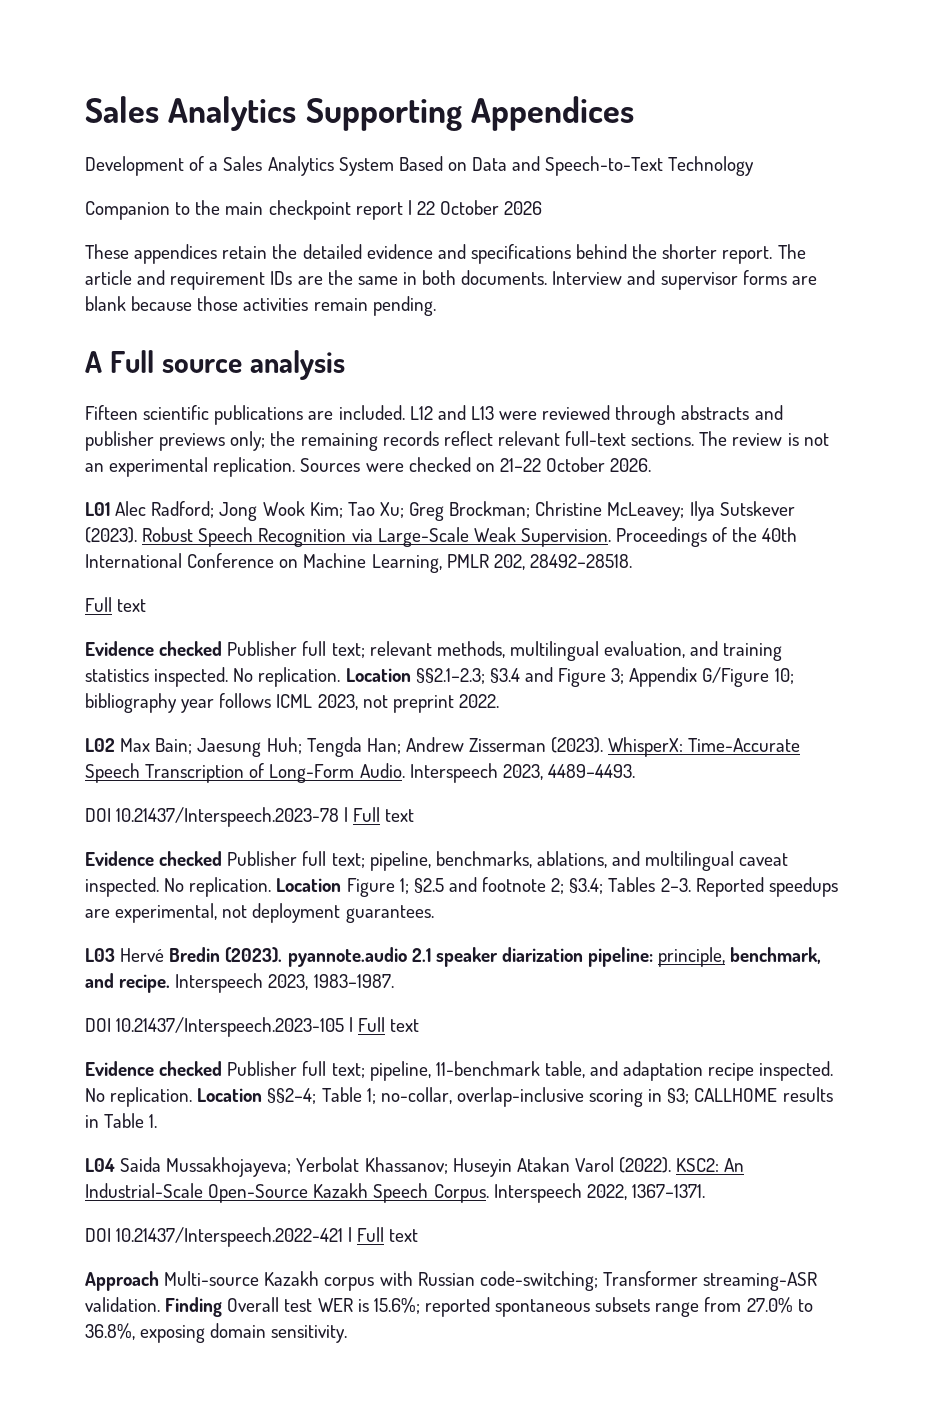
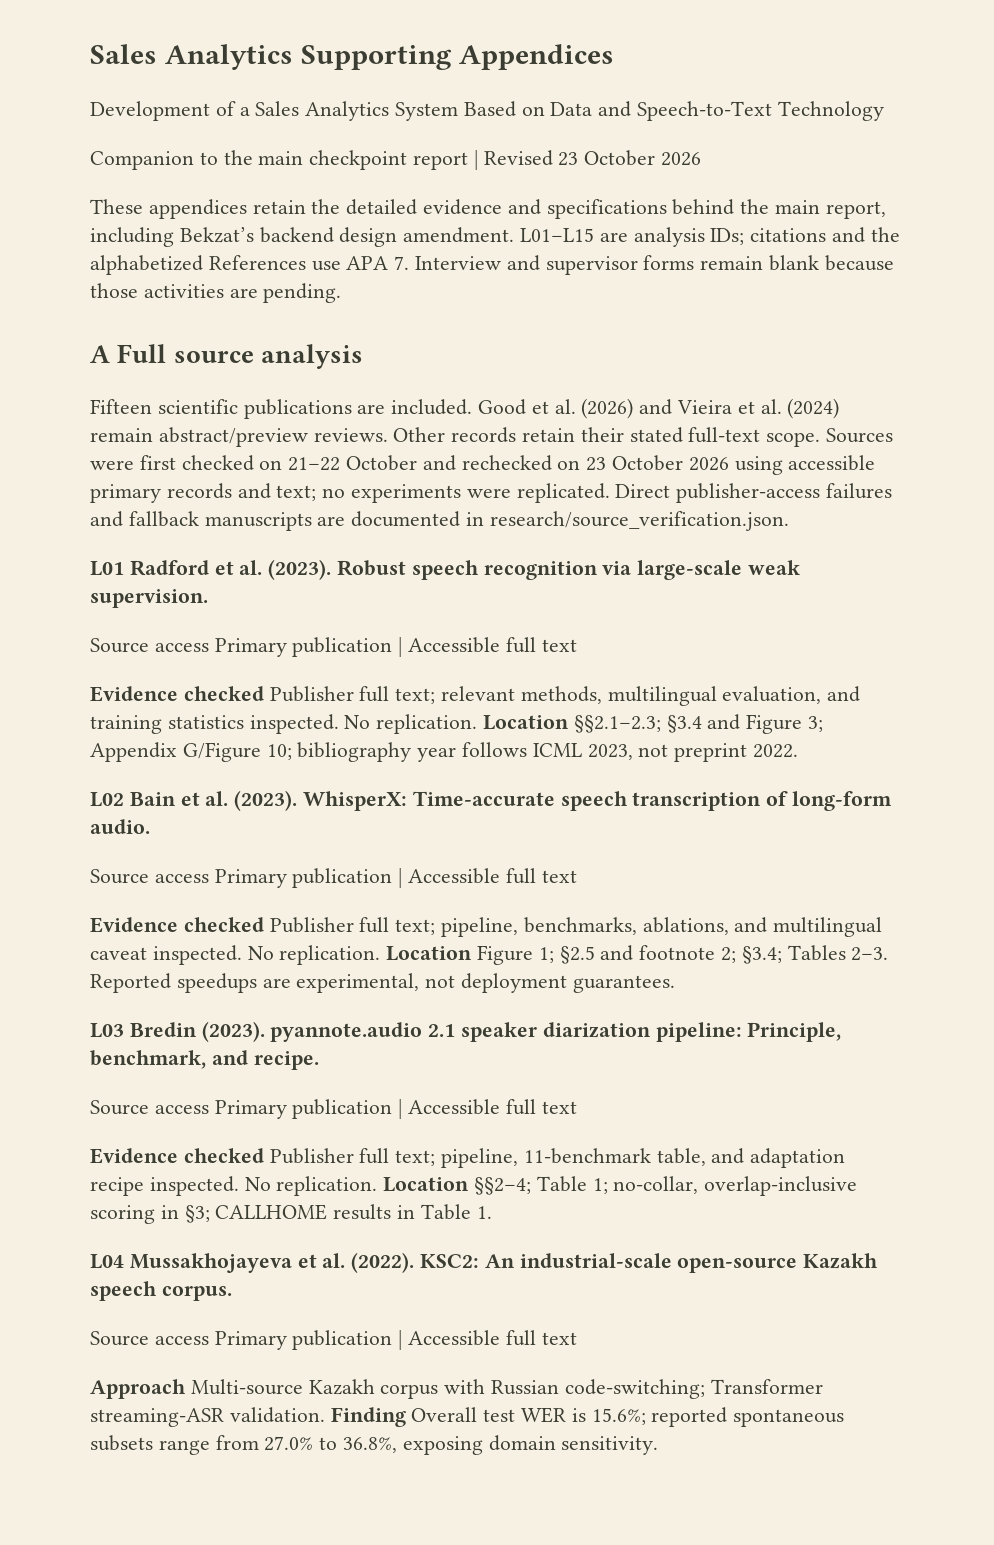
[416,201,435,215] 22 -> [483,150,579,166] Revised 23
[662,244,806,264] [85,270,548,290] shorter report. The article and requirement IDs are the same in both documents. -> [775,200,886,219] [90,227,900,247] [90,255,410,275] main report, including Bekzat’s backend design amendment. L01–L15 are analysis IDs; citations and the alphabetized References use APA 7.
[791,276,817,285] are -> [700,256,764,270] remain
[313,298,368,311] remain -> [229,288,258,298] are
[409,405,783,425] [85,431,829,451] [85,457,296,477] L12 and L13 were reviewed through abstracts and publisher previews only; the remaining records reflect relevant full-text sections. The review is not an experimental replication. -> [478,398,840,419] [90,427,821,447] Good et al. (2026) and Vieira et al. (2024) remain abstract/preview reviews. Other records retain their stated full-text scope.
(404, 467) none -> [139,455,176,470] first
[610,458,652,472] [85,501,795,521] [85,527,798,547] [85,553,632,573] [85,597,112,612] 2026. // L01 Alec Radford; Jong Wook Kim; Tao Xu; Greg Brockman; Christine McLeavey; Ilya Sutskever (2023). Robust Speech Recognition via Large-Scale Weak Supervision. Proceedings of the 40th International Conference on Machine Learning, PMLR 202, 28492–28518. // Full -> [422,455,876,475] [90,483,893,503] [90,511,789,531] [90,559,801,580] [90,589,208,608] [90,637,536,657] and rechecked on 23 October 2026 using accessible primary records and text; no experiments were replicated. Direct publisher-access failures and fallback manuscripts are documented in research/source_verification.json. // L01 Radford et al. (2023). Robust speech recognition via large-scale weak supervision. // Source access Primary publication | Accessible full
[120,737,801,757] [85,763,635,783] [85,807,381,827] Max Bain; Jaesung Huh; Tengda Han; Andrew Zisserman (2023). WhisperX: Time-Accurate Speech Transcription of Long-Form Audio. Interspeech 2023, 4489–4493. // DOI 10.21437/Interspeech.2023-78 | Full -> [129,790,893,811] [90,819,150,834] [90,868,536,888] Bain et al. (2023). WhisperX: Time-accurate speech transcription of long-form audio. // Source access Primary publication | Accessible full
[120,948,165,962] Hervé -> (124, 1030) none
[658,947,726,967] principle, -> [747,1022,842,1042] Principle,
[175,973,394,993] [85,1017,386,1037] Interspeech 2023, 1983–1987. // DOI 10.21437/Interspeech.2023-105 | Full -> [90,1099,536,1119] // Source access Primary publication | Accessible full
[120,1157,745,1177] [85,1183,705,1203] [85,1227,385,1247] Saida Mussakhojayeva; Yerbolat Khassanov; Huseyin Atakan Varol (2022). KSC2: An Industrial-Scale Open-Source Kazakh Speech Corpus. Interspeech 2022, 1367–1371. // DOI 10.21437/Interspeech.2022-421 | Full -> [129,1252,879,1273] [90,1281,232,1301] [90,1330,536,1350] Mussakhojayeva et al. (2022). KSC2: An industrial-scale open-source Kazakh speech corpus. // Source access Primary publication | Accessible full

